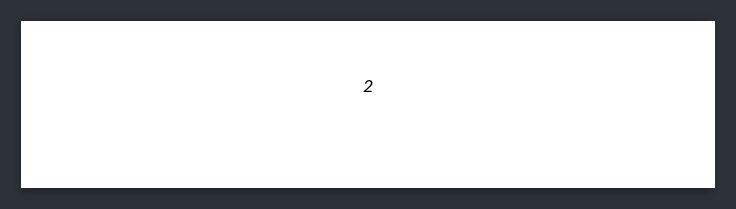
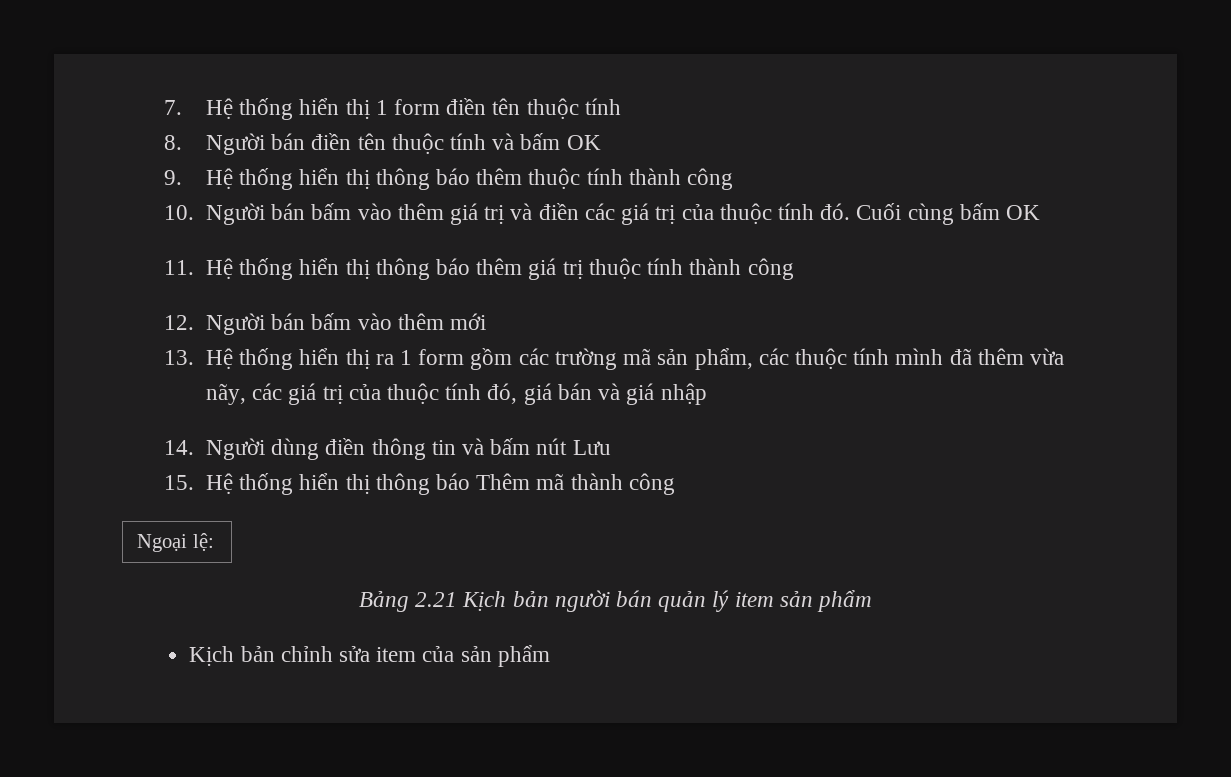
[363,80,373,92] 2 -> [164,98,621,120] [164,133,601,155] [164,168,734,190] [164,203,1040,225] [164,258,794,280] [164,313,487,335] [164,348,1064,370] [206,383,707,405] [164,438,611,460] [164,473,675,495] [136,533,214,552] [358,590,873,612] [189,645,550,667] 7. Hệ thống hiển thị 1 form điền tên thuộc tính // 8. Người bán điền tên thuộc tính và bấm OK // 9. Hệ thống hiển thị thông báo thêm thuộc tính thành công // 10. Người bán bấm vào thêm giá trị và điền các giá trị của thuộc tính đó. Cuối cùng bấm OK // 11. Hệ thống hiển thị thông báo thêm giá trị thuộc tính thành công // 12. Người bán bấm vào thêm mới // 13. Hệ thống hiển thị ra 1 form gồm các trường mã sản phẩm, các thuộc tính mình đã thêm vừa nãy, các giá trị của thuộc tính đó, giá bán và giá nhập // 14. Người dùng điền thông tin và bấm nút Lưu // 15. Hệ thống hiển thị thông báo Thêm mã thành công // Ngoại lệ: // Bảng 2.21 Kịch bản người bán quản lý item sản phẩm // Kịch bản chỉnh sửa item của sản phẩm

